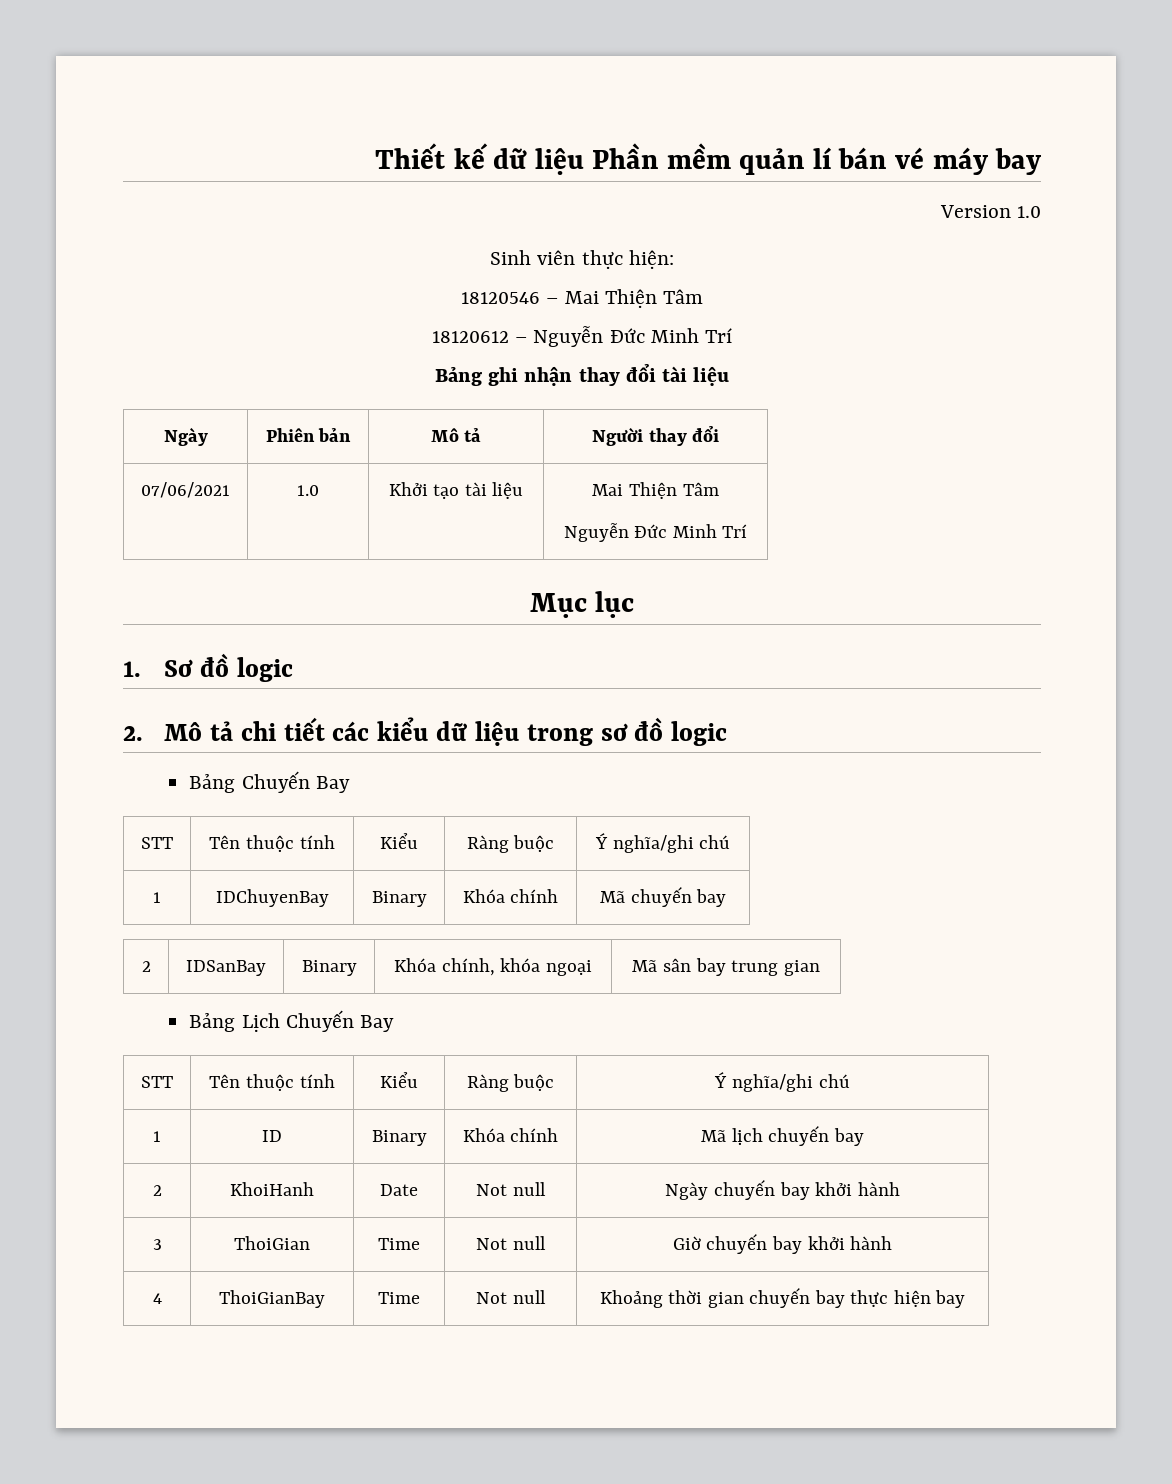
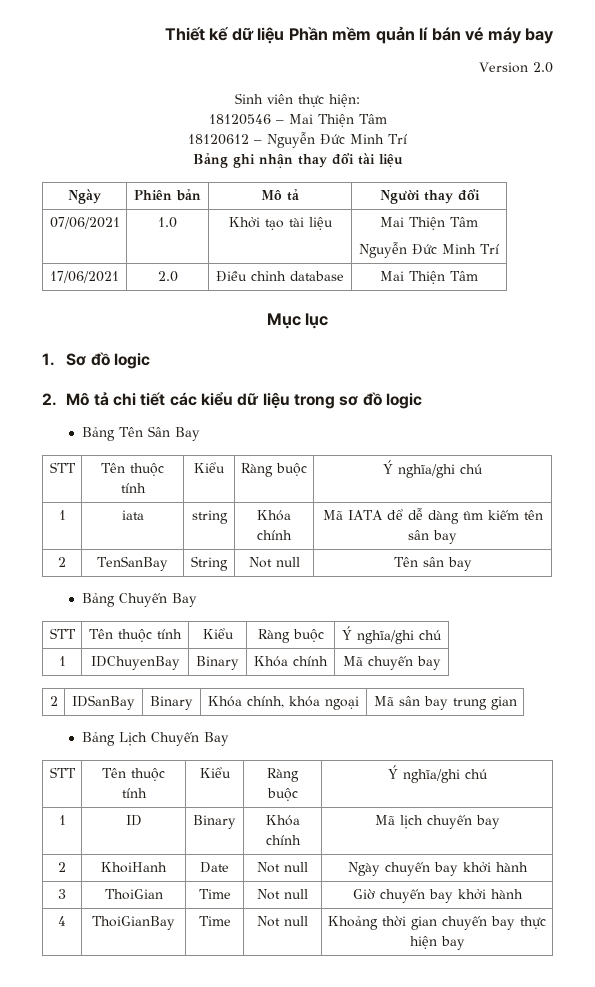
[1017,206,1041,218] 1.0 -> [533,62,553,73] 2.0
(748, 531) none -> [50,271,119,283] [157,271,178,282] [216,271,344,282] [380,271,478,284] // 17/06/2021 | 2.0 | Điều chỉnh database | Mai Thiện Tâm
(728, 733) none -> [81,426,200,441] [49,462,76,473] [101,463,164,476] [120,483,146,493] [194,462,225,473] [241,463,307,477] [383,460,483,478] [58,510,66,520] [121,510,144,520] [191,510,228,524] [257,510,291,521] [257,530,292,540] [322,508,543,524] [408,530,457,544] [58,557,66,567] [97,556,169,571] [191,556,228,571] [248,557,300,568] [393,557,472,571] // Bảng Tên Sân Bay // STT | Tên thuộc tính | Kiểu | Ràng buộc | Ý nghĩa/ghi chú // 1 | iata | string | Khóa chính | Mã IATA để dễ dàng tìm kiếm tên sân bay // 2 | TenSanBay | String | Not null | Tên sân bay

